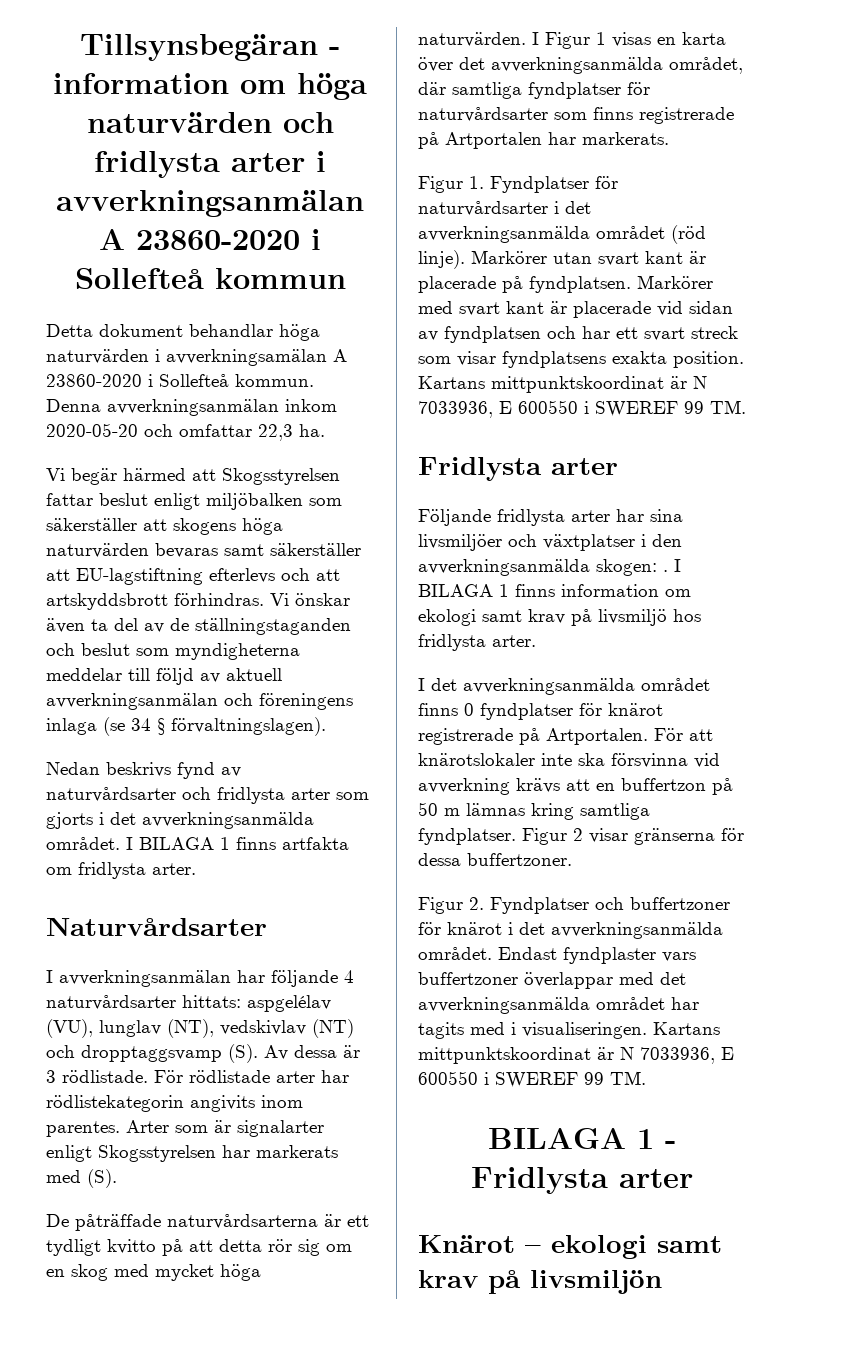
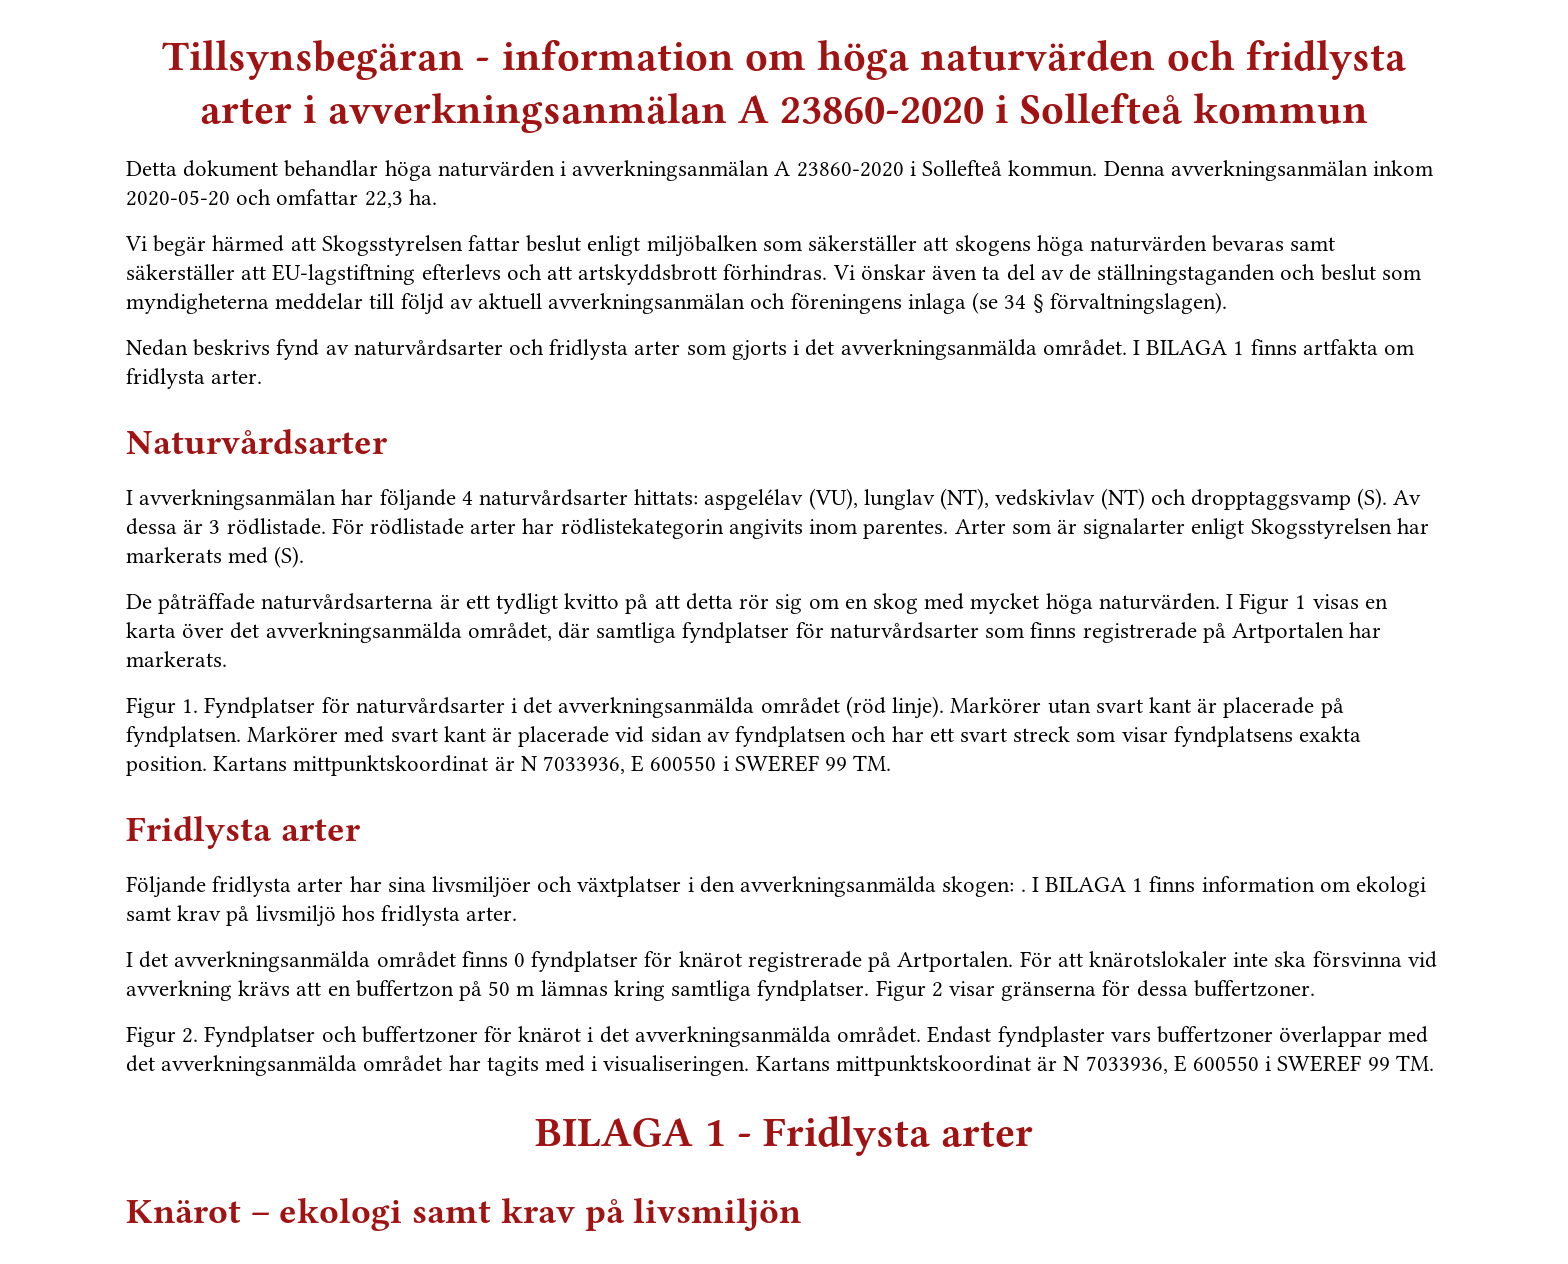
[166,349,327,366] avverkningsamälan -> [572,160,770,181] avverkningsanmälan

